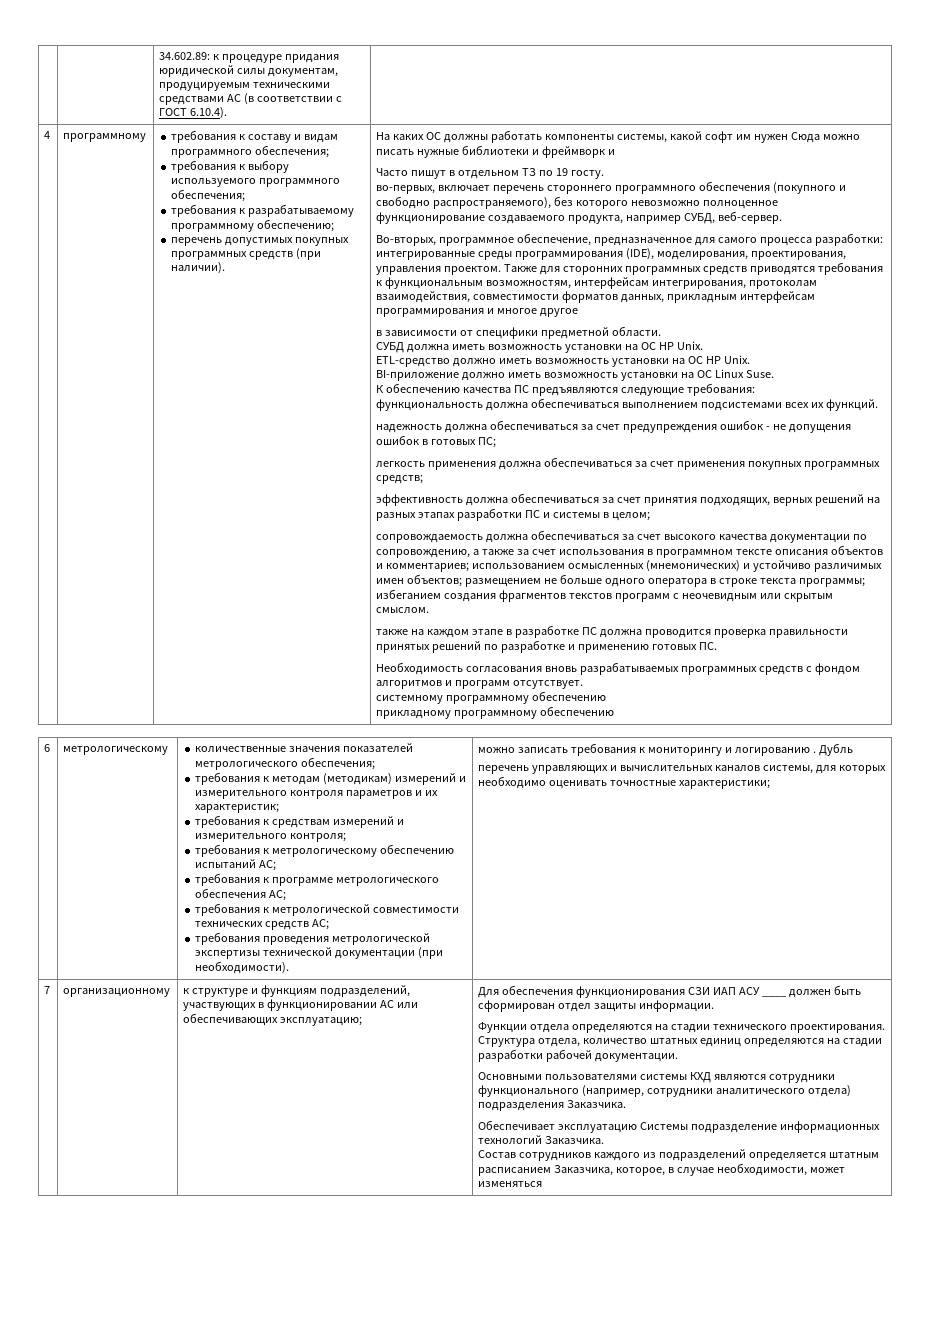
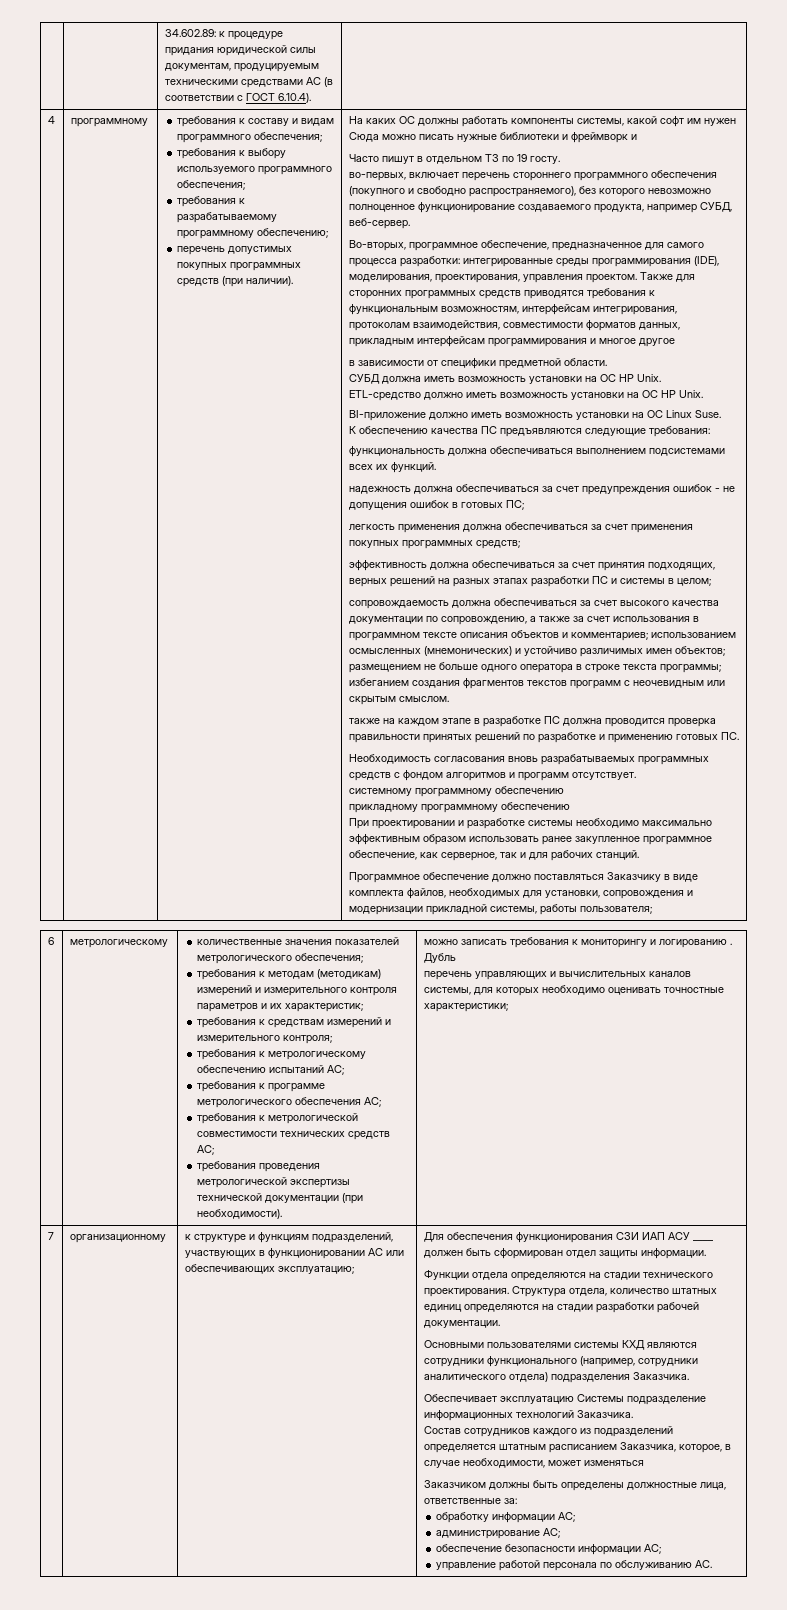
(614, 711) none -> [348,818,712,829] [348,834,712,845] [348,850,639,861] [348,872,698,883] [348,888,693,899] [348,904,652,915] // При проектировании и разработке системы необходимо максимально эффективным образом использовать ранее закупленное программное обеспечение, как серверное, так и для рабочих станций. // Программное обеспечение должно поставляться Заказчику в виде комплекта файлов, необходимых для установки, сопровождения и модернизации прикладной системы, работы пользователя;
(543, 1184) none -> [423,1480,726,1491] [423,1498,517,1504] [435,1512,575,1523] [435,1528,560,1539] [435,1544,661,1555] [435,1560,712,1571] // Заказчиком должны быть определены должностные лица, ответственные за: // обработку информации АС; // администрирование АС; // обеспечение безопасности информации АС; // управление работой персонала по обслуживанию АС.

